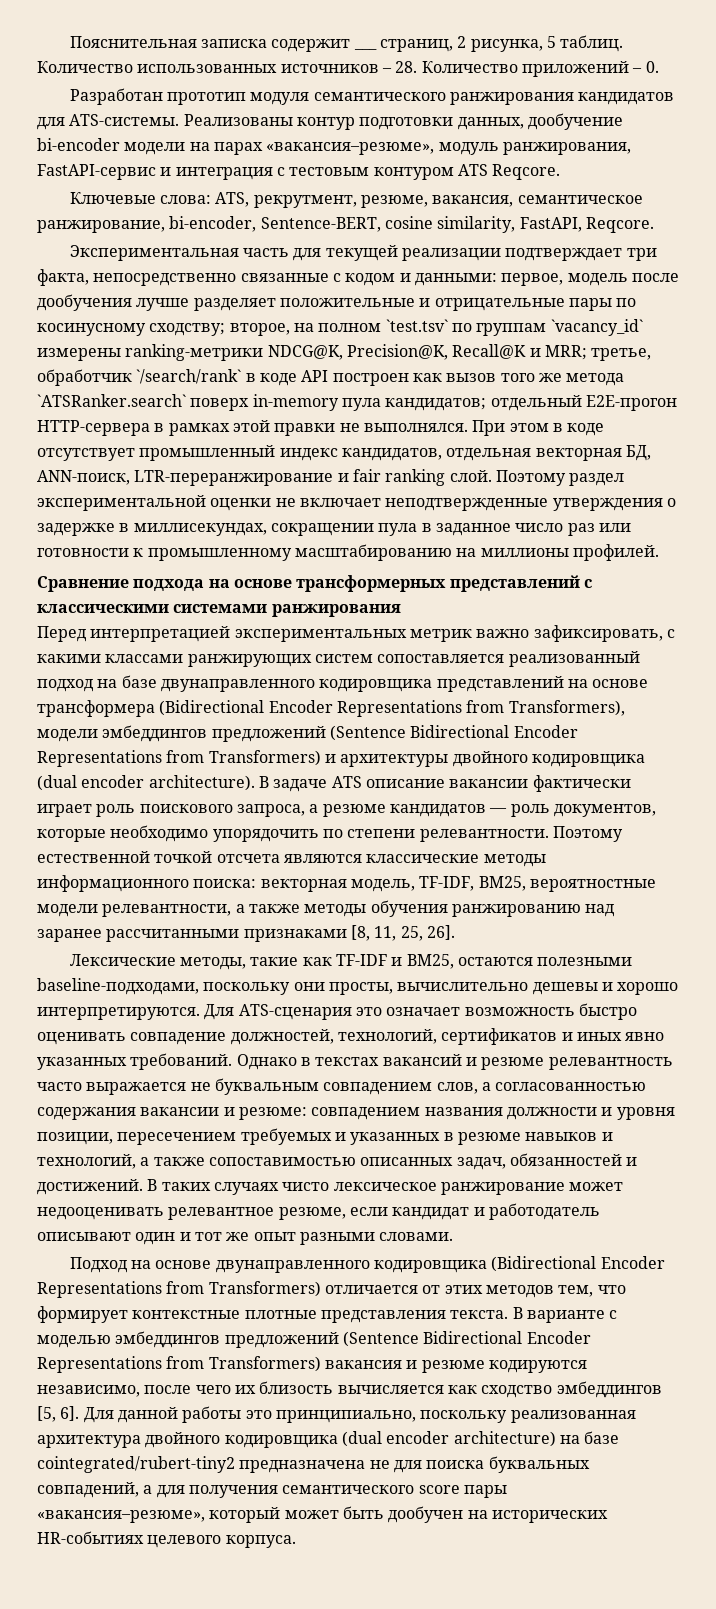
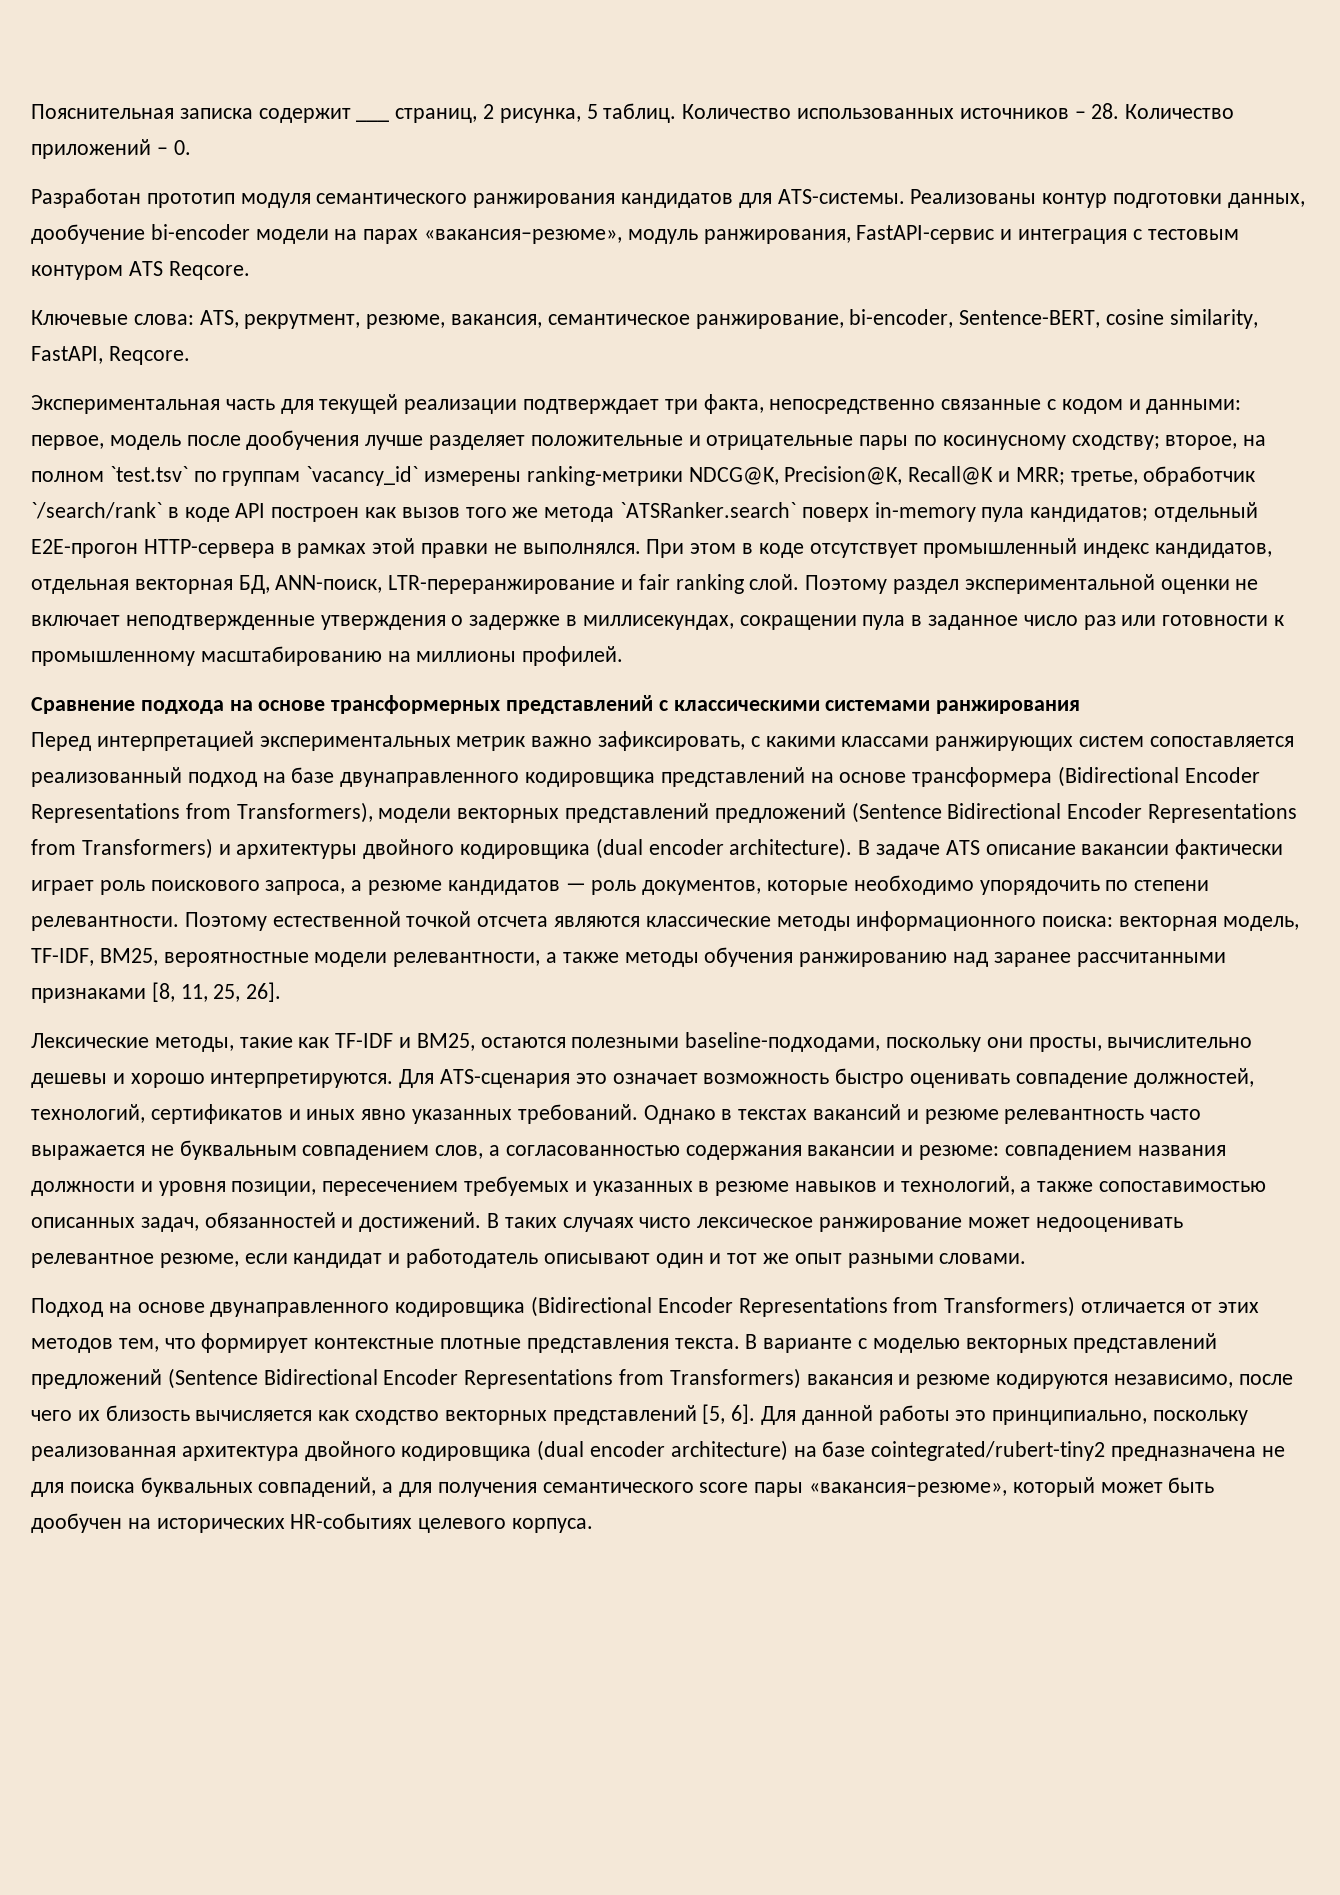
[102,725,208,742] эмбеддингов -> [457,803,710,823] векторных представлений
[115,1331,221,1348] эмбеддингов -> [965,1333,1218,1353] векторных представлений
[556,1381,662,1398] эмбеддингов -> [444,1405,697,1425] векторных представлений

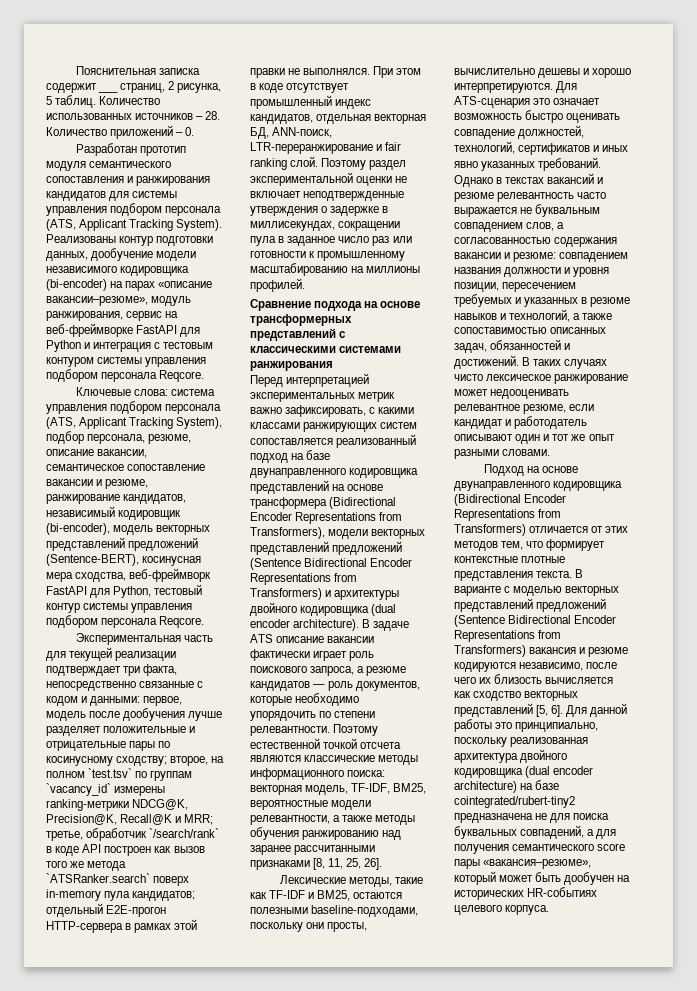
(468, 198) none -> [46,176,134,183] сопоставления и
[777,189,905,204] ATS-системы. -> [132,191,178,198] [46,203,222,216] [46,219,223,231] системы управления подбором персонала (ATS, Applicant Tracking System).
[150,224,995,244] bi-encoder модели на парах «вакансия–резюме», модуль ранжирования, FastAPI-сервис -> [156,251,197,261] [46,266,190,276] [46,279,213,291] [46,296,192,306] [46,311,179,321] [46,323,201,337] [46,340,81,352] модели независимого кодировщика (bi-encoder) на парах «описание вакансии–резюме», модуль ранжирования, сервис на веб-фреймворке FastAPI для Python
[128,261,163,276] ATS -> [97,357,207,367] [46,369,158,382] системы управления подбором персонала
[199,309,1258,329] [31,346,103,364] ATS, рекрутмент, резюме, вакансия, семантическое ранжирование, bi-encoder, Sentence-BERT, cosine similarity, FastAPI, -> [170,389,215,396] [46,401,222,414] [46,417,223,429] [46,431,192,444] [46,449,148,458] [46,464,206,471] [46,479,149,489] [46,494,187,504] [46,506,182,520] [46,523,211,535] [46,537,199,551] [46,554,202,566] [46,568,212,582] [46,584,203,598] [46,603,193,613] [46,615,158,628] система управления подбором персонала (ATS, Applicant Tracking System), подбор персонала, резюме, описание вакансии, семантическое сопоставление вакансии и резюме, ранжирование кандидатов, независимый кодировщик (bi-encoder), модель векторных представлений предложений (Sentence-BERT), косинусная мера сходства, веб-фреймворк FastAPI для Python, тестовый контур системы управления подбором персонала

